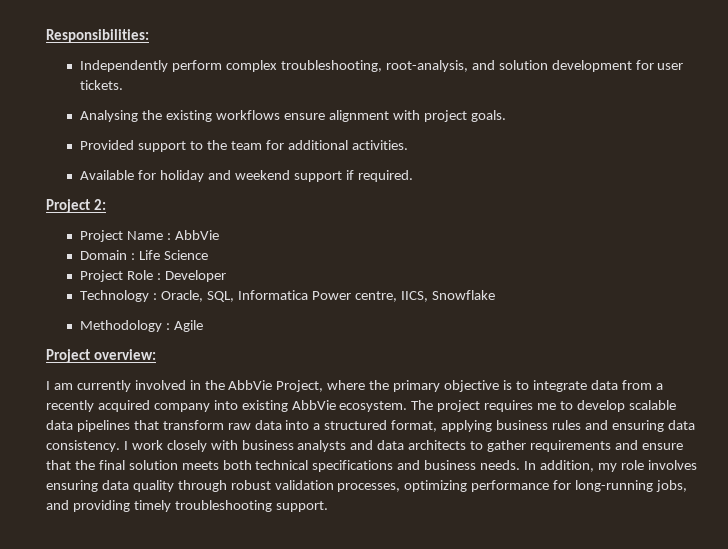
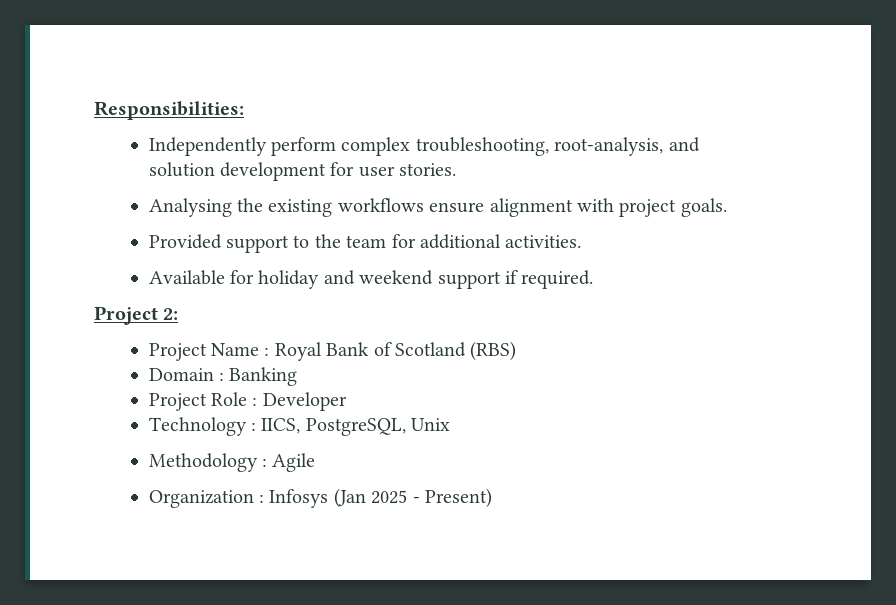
[80,80,124,90] tickets. -> [399,163,457,176] stories.
[174,230,219,240] AbbVie -> [274,341,517,361] Royal Bank of Scotland (RBS)
[139,250,208,260] Life Science -> [229,367,298,386] Banking
[161,290,495,302] [80,320,204,332] [46,349,156,363] [46,380,663,392] [46,400,676,412] [46,420,695,432] [46,440,683,452] [46,460,697,472] [46,480,688,492] [46,500,328,512] Oracle, SQL, Informatica Power centre, IICS, Snowflake // Methodology : Agile // Project overview: // I am currently involved in the AbbVie Project, where the primary objective is to integrate data from a recently acquired company into existing AbbVie ecosystem. The project requires me to develop scalable data pipelines that transform raw data into a structured format, applying business rules and ensuring data consistency. I work closely with business analysts and data architects to gather requirements and ensure that the final solution meets both technical specifications and business needs. In addition, my role involves ensuring data quality through robust validation processes, optimizing performance for long-running jobs, and providing timely troubleshooting support. -> [261,418,451,436] [148,453,316,472] [148,488,492,508] IICS, PostgreSQL, Unix // Methodology : Agile // Organization : Infosys (Jan 2025 - Present)

